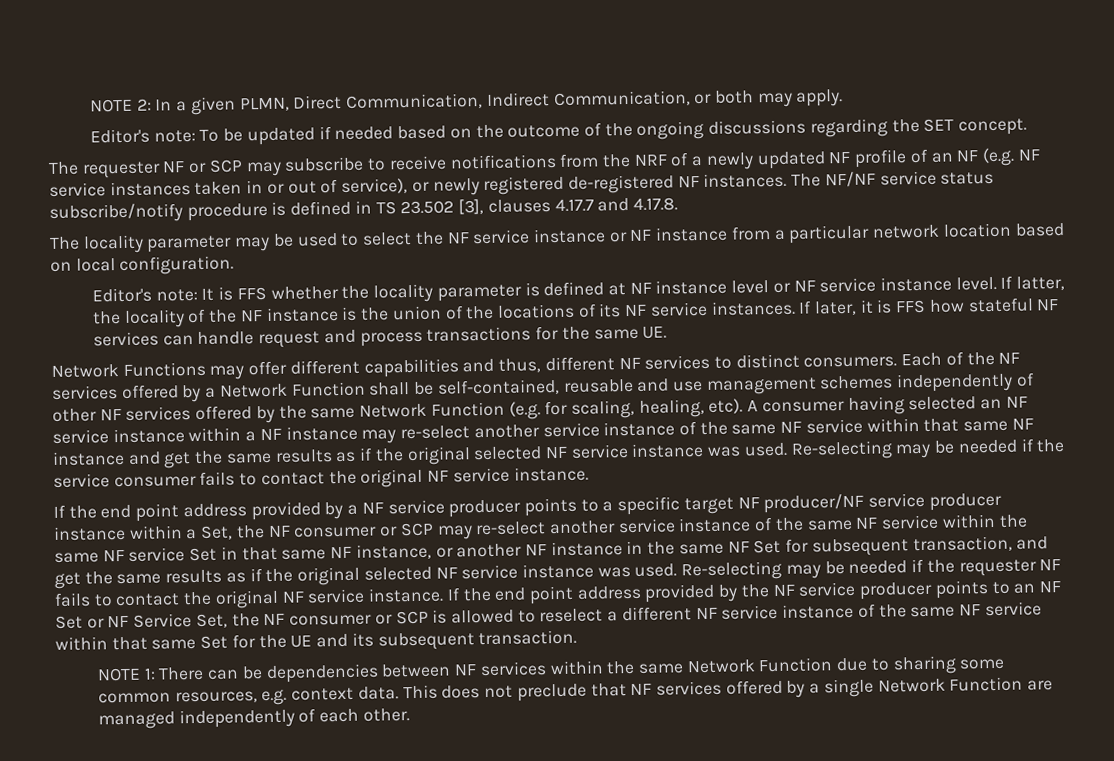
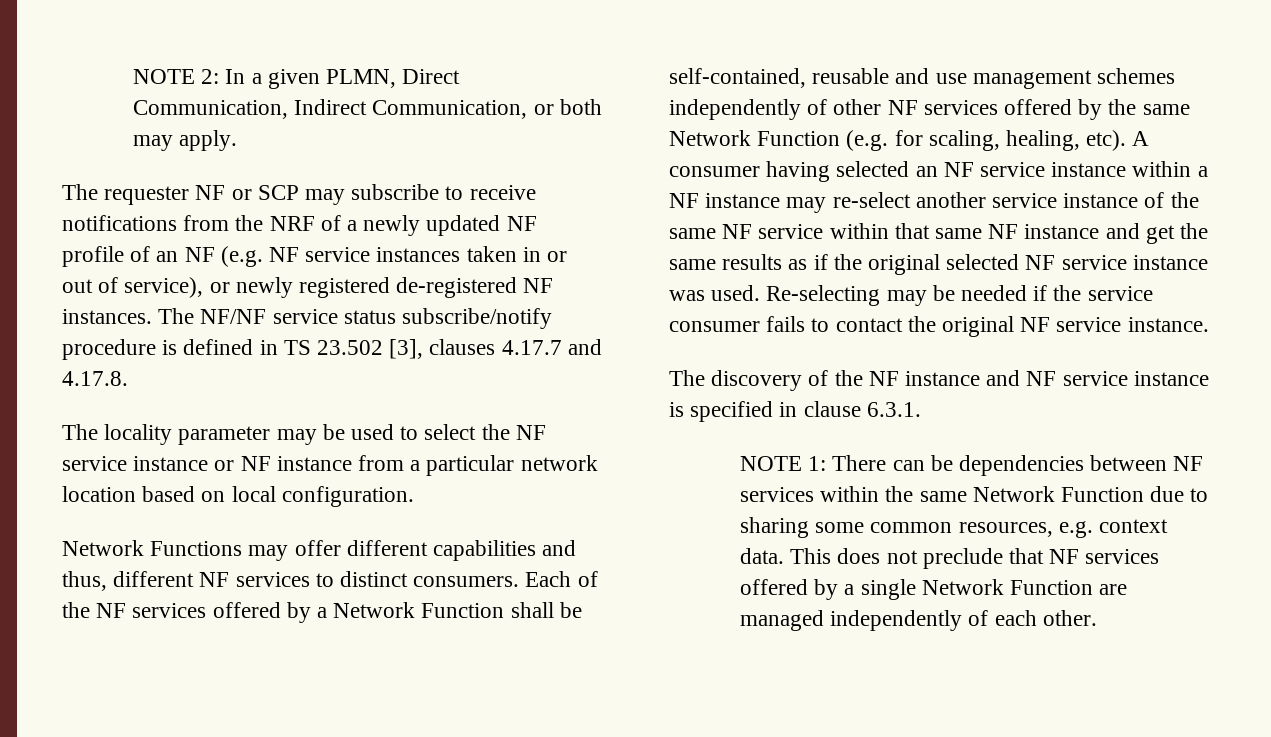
[89,118,1028,146] // Editor's note: To be updated if needed based on the outcome of the ongoing discussions regarding the SET concept. -> (238, 140) none
[91,275,1066,303] [92,297,1060,328] [92,325,668,349] // Editor's note: It is FFS whether the locality parameter is defined at NF instance level or NF service instance level. If latter, the locality of the NF instance is the union of the locations of its NF service instances. If later, it is FFS how stateful NF services can handle request and process transactions for the same UE. -> (414, 496) none
[53,492,1002,522] [53,513,1028,541] [54,535,1049,563] [54,558,1062,589] [54,580,1061,609] [55,601,1042,629] [55,629,578,651] If the end point address provided by a NF service producer points to a specific target NF producer/NF service producer instance within a Set, the NF consumer or SCP may re-select another service instance of the same NF service within the same NF service Set in that same NF instance, or another NF instance in the same NF Set for subsequent transaction, and get the same results as if the original selected NF service instance was used. Re-selecting may be needed if the requester NF fails to contact the original NF service instance. If the end point address provided by the NF service producer points to an NF Set or NF Service Set, the NF consumer or SCP is allowed to reselect a different NF service instance of the same NF service within that same Set for the UE and its subsequent transaction. -> [669,370,1209,391] [669,401,921,422] The discovery of the NF instance and NF service instance is specified in clause 6.3.1.

